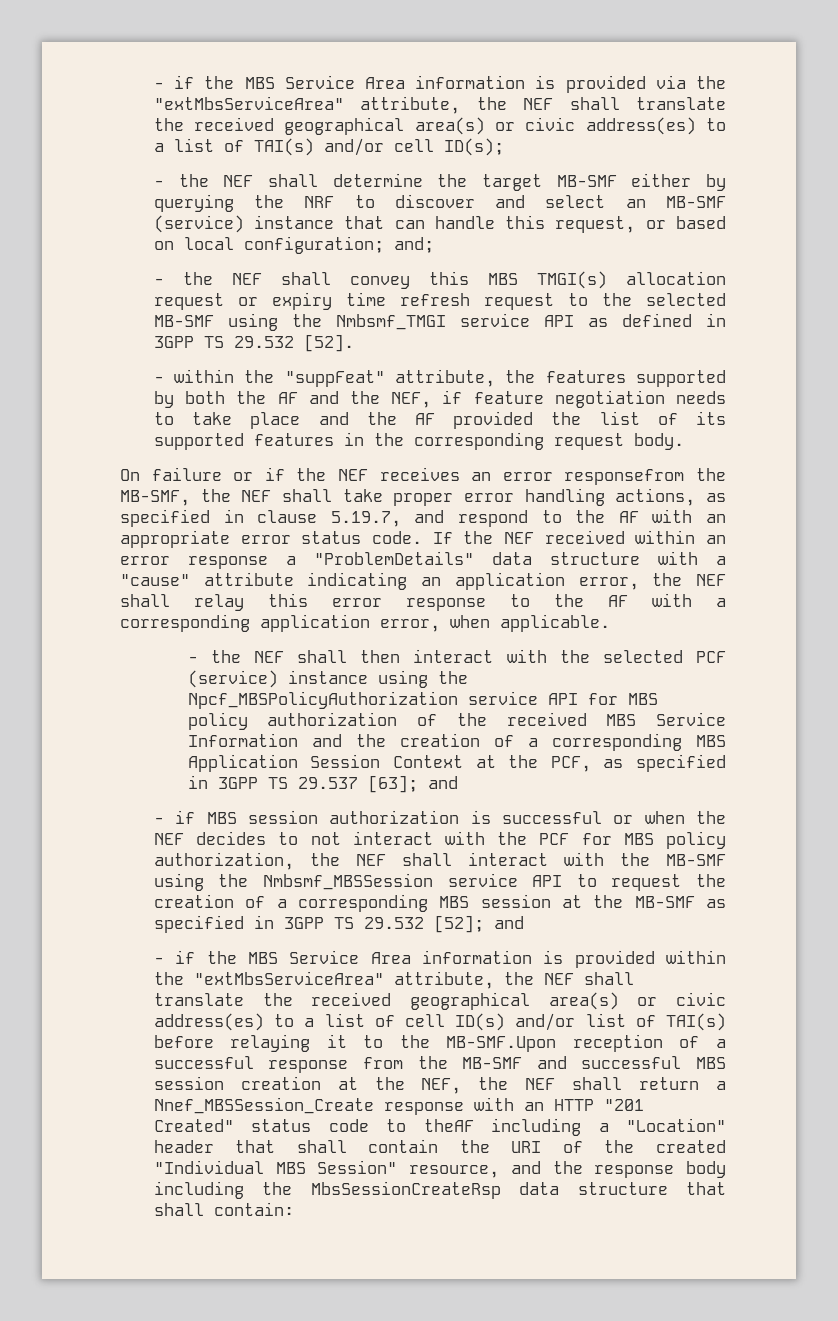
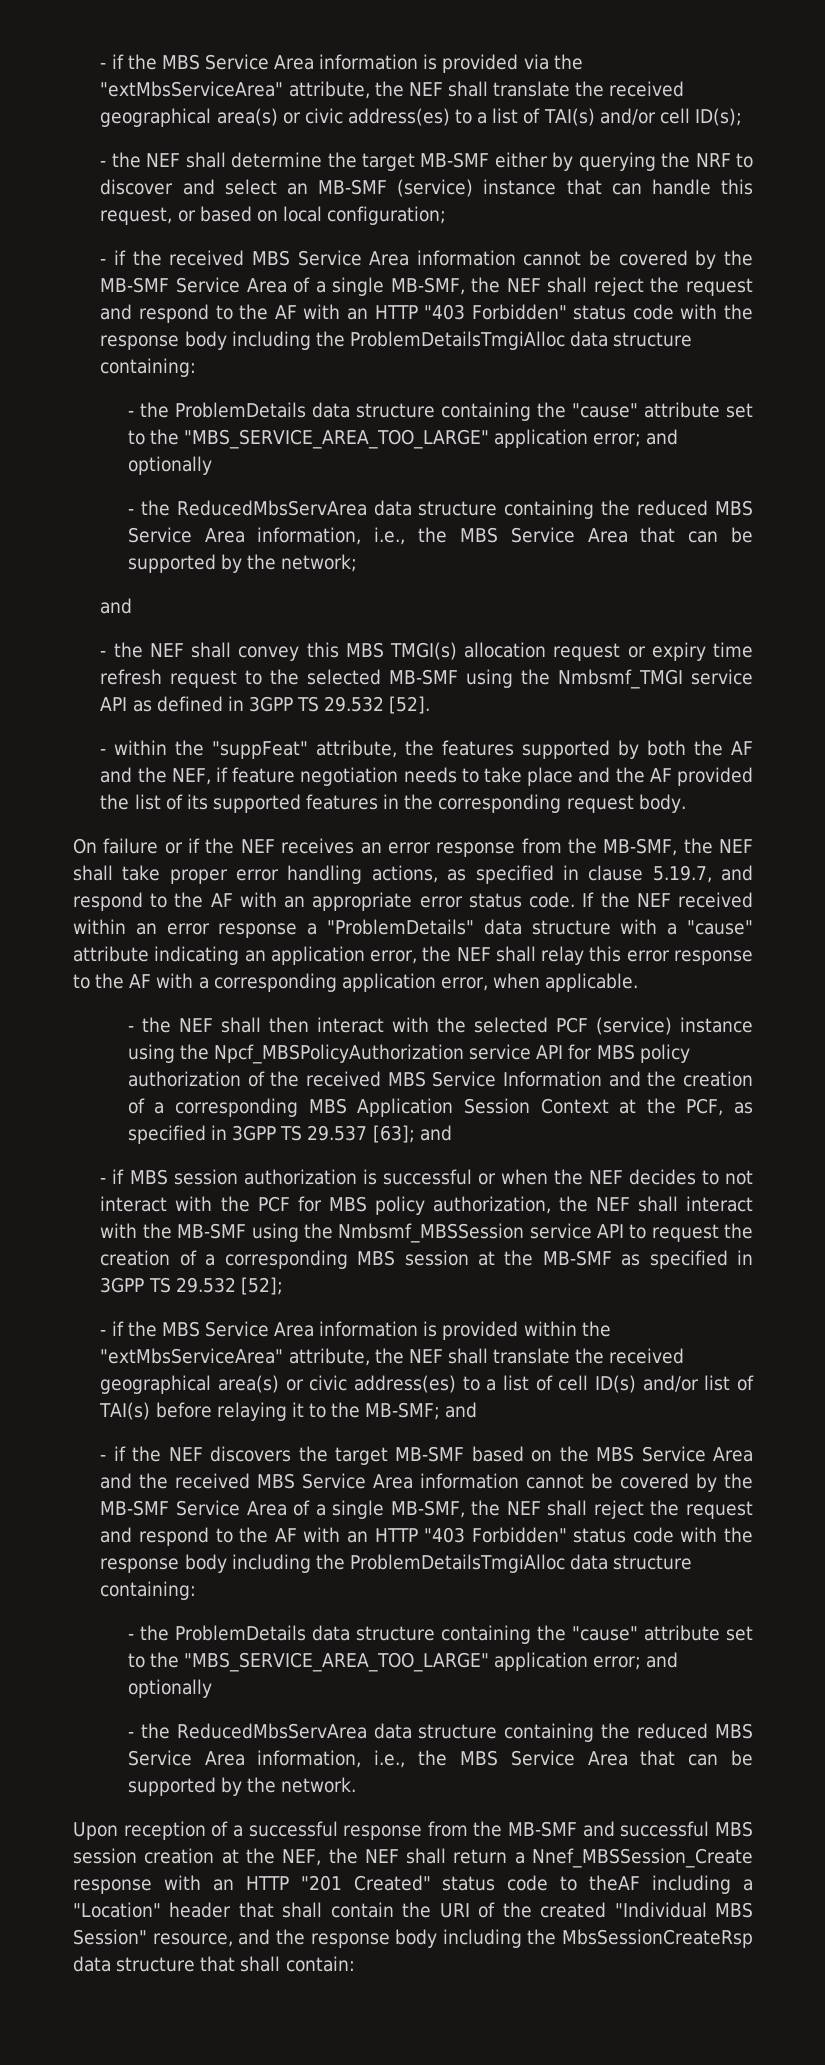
[393,237,434,253] and; -> [100,250,753,269] [100,277,753,296] [100,304,753,323] [100,331,693,350] [100,358,197,377] [127,402,753,421] [127,429,679,449] [127,456,212,475] [127,500,753,519] [127,527,753,545] [127,554,358,573] [100,598,133,614] // - if the received MBS Service Area information cannot be covered by the MB-SMF Service Area of a single MB-SMF, the NEF shall reject the request and respond to the AF with an HTTP "403 Forbidden" status code with the response body including the ProblemDetailsTmgiAlloc data structure containing: // - the ProblemDetails data structure containing the "cause" attribute set to the "MBS_SERVICE_AREA_TOO_LARGE" application error; and optionally // - the ReducedMbsServArea data structure containing the reduced MBS Service Area information, i.e., the MBS Service Area that can be supported by the network; // and
[564,469,685,485] responsefrom -> [436,838,562,857] response from
[493,916,524,929] and -> (283, 1286) none
[446,1036,557,1052] MB-SMF.Upon -> [365,1402,478,1420] [100,1446,753,1465] [100,1473,753,1492] [100,1500,753,1519] [100,1527,753,1546] [100,1554,693,1573] [100,1581,197,1600] [127,1625,753,1644] [127,1652,679,1672] [127,1679,212,1698] [127,1723,753,1742] [127,1750,753,1768] [127,1777,357,1796] [73,1822,118,1840] MB-SMF; and // - if the NEF discovers the target MB-SMF based on the MBS Service Area and the received MBS Service Area information cannot be covered by the MB-SMF Service Area of a single MB-SMF, the NEF shall reject the request and respond to the AF with an HTTP "403 Forbidden" status code with the response body including the ProblemDetailsTmgiAlloc data structure containing: // - the ProblemDetails data structure containing the "cause" attribute set to the "MBS_SERVICE_AREA_TOO_LARGE" application error; and optionally // - the ReducedMbsServArea data structure containing the reduced MBS Service Area information, i.e., the MBS Service Area that can be supported by the network. // Upon

